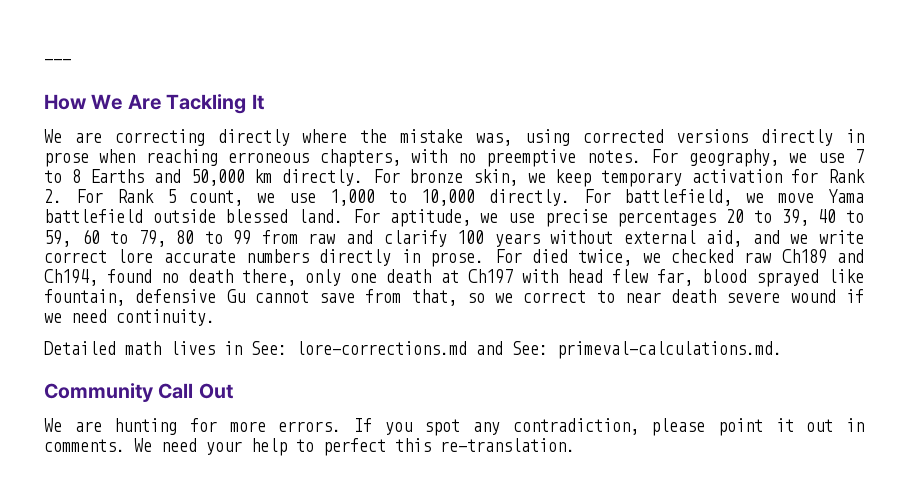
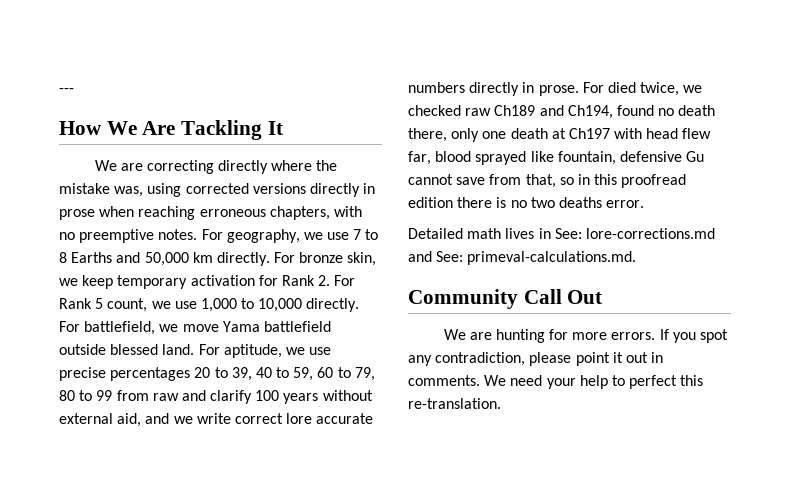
[495,289,864,303] [44,309,215,326] we correct to near death severe wound if we need continuity. -> [577,174,687,188] [408,197,645,208] in this proofread edition there is no two deaths error.

